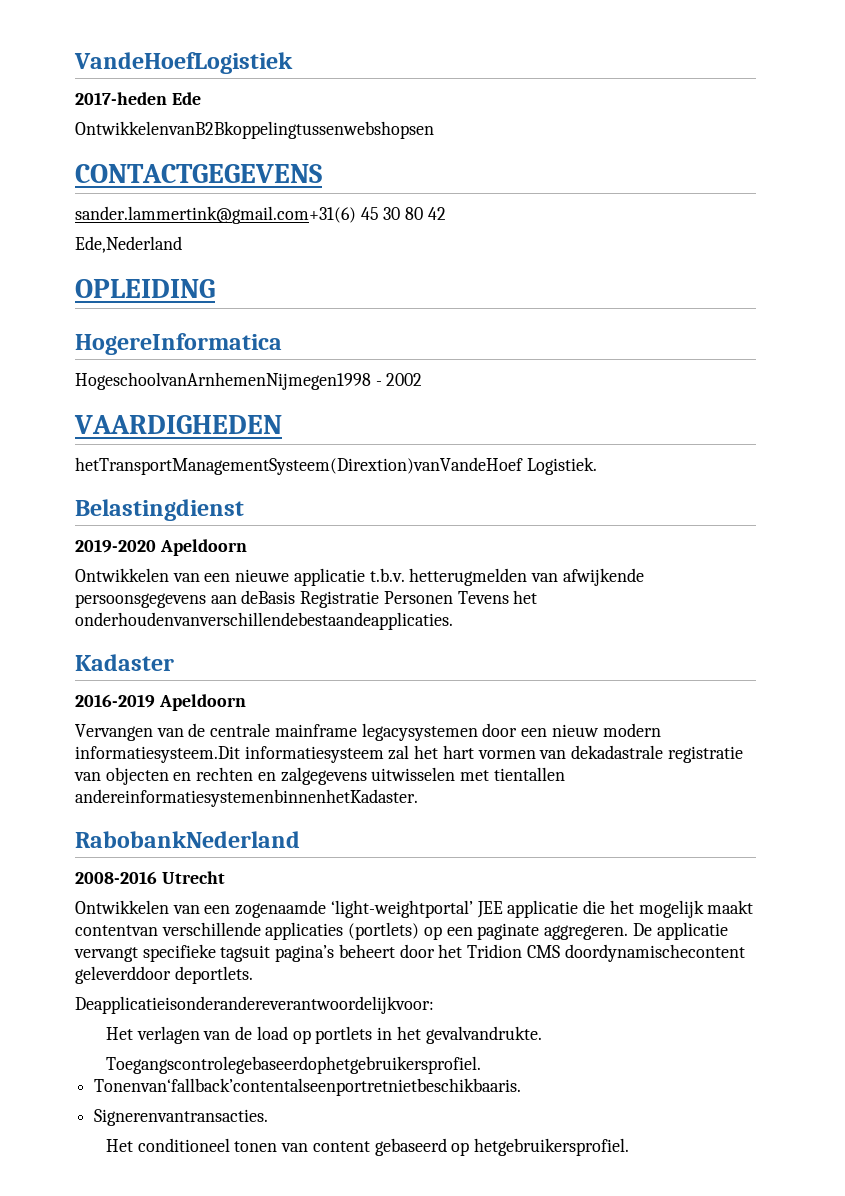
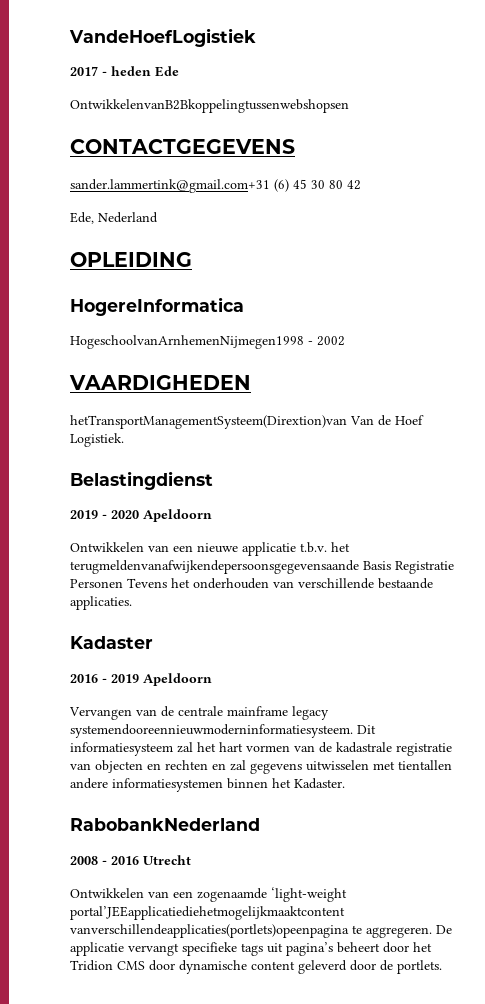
[75,92,167,105] 2017-heden -> [70,66,151,76] 2017 - heden
[75,206,356,224] sander.lammertink@gmail.com+31(6) -> [70,179,289,193] sander.lammertink@gmail.com+31 (6)
[75,236,182,253] Ede,Nederland -> [70,212,158,224] Ede, Nederland
[75,457,523,475] hetTransportManagementSysteem(Dirextion)vanVandeHoef -> [70,415,424,429] hetTransportManagementSysteem(Dirextion)van Van de Hoef
[75,539,156,553] 2019-2020 -> [70,510,139,519] 2019 - 2020
[409,568,644,586] [75,590,538,608] [75,612,453,630] [75,654,174,671] [75,694,155,708] hetterugmelden van afwijkende persoonsgegevens aan deBasis Registratie Personen Tevens het onderhoudenvanverschillendebestaandeapplicaties. // Kadaster // 2016-2019 -> [331,542,350,552] [70,560,454,574] [70,578,433,589] [70,596,132,610] [70,636,153,649] [70,674,139,683] het terugmeldenvanafwijkendepersoonsgegevensaande Basis Registratie Personen Tevens het onderhouden van verschillende bestaande applicaties. // Kadaster // 2016 - 2019
[361,723,661,741] [75,746,240,763] legacysystemen door een nieuw modern informatiesysteem.Dit -> [292,706,329,720] [70,724,376,738] legacy systemendooreennieuwmoderninformatiesysteem. Dit
[571,745,664,759] dekadastrale -> [319,742,392,753] de kadastrale
[280,767,367,785] zalgegevens -> [230,760,302,774] zal gegevens
[75,789,418,807] [75,831,300,848] [75,871,157,884] andereinformatiesystemenbinnenhetKadaster. // RabobankNederland // 2008-2016 -> [70,778,345,792] [70,818,260,831] [70,856,139,865] andere informatiesystemen binnen het Kadaster. // RabobankNederland // 2008 - 2016
[330,900,754,918] [75,922,540,940] ‘light-weightportal’ JEE applicatie die het mogelijk maakt contentvan verschillende applicaties (portlets) op een paginate -> [271,887,347,902] [70,906,345,920] [70,924,362,938] ‘light-weight portal’JEEapplicatiediehetmogelijkmaaktcontent vanverschillendeapplicaties(portlets)opeenpagina te
[220,945,271,962] tagsuit -> [241,943,283,956] tags uit
[564,944,745,962] [75,966,253,984] [75,996,434,1014] [106,1026,542,1044] [106,1056,482,1074] [94,1078,522,1096] [94,1109,269,1126] [106,1138,630,1156] doordynamischecontent geleverddoor deportlets. // Deapplicatieisonderandereverantwoordelijkvoor: // Het verlagen van de load op portlets in het gevalvandrukte. // Toegangscontrolegebaseerdophetgebruikersprofiel. // Tonenvan‘fallback’contentalseenportretnietbeschikbaaris. // Signerenvantransacties. // Het conditioneel tonen van content gebaseerd op hetgebruikersprofiel. -> [149,960,442,974] door dynamische content geleverd door de portlets.

